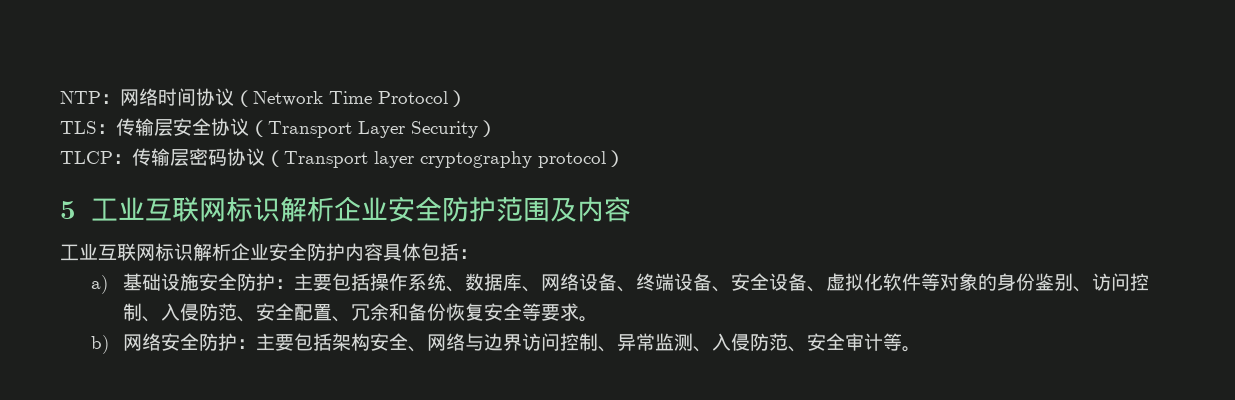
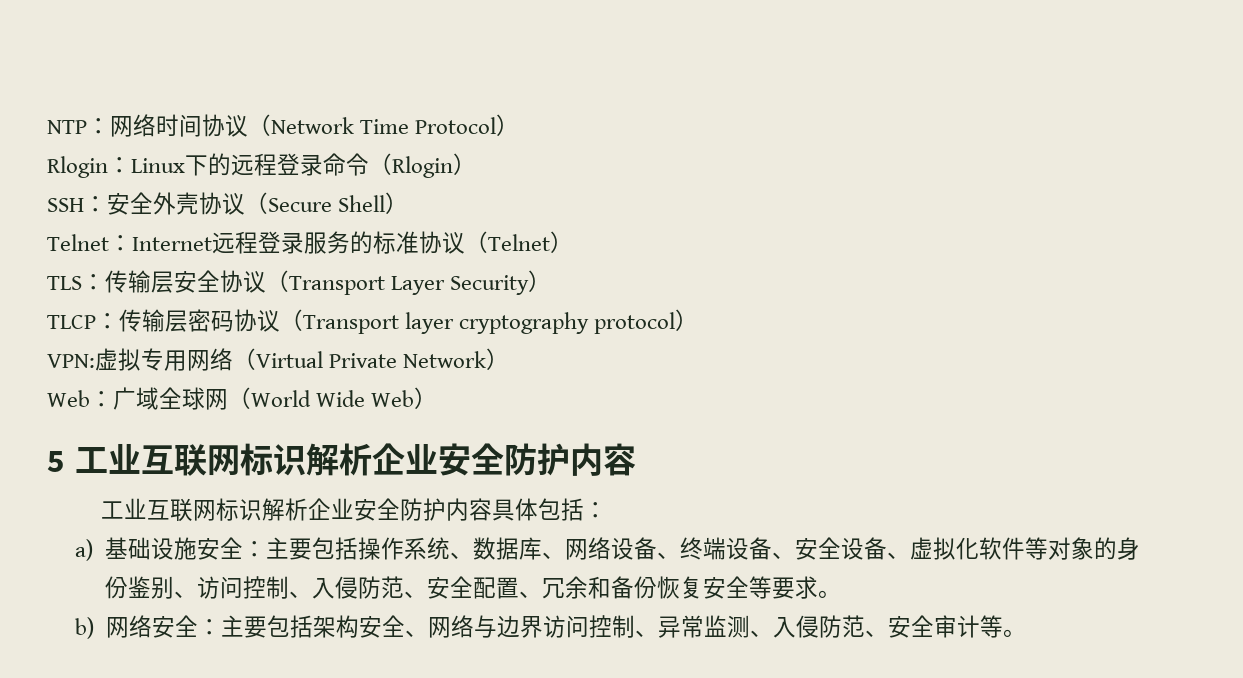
(467, 98) none -> [47,153,476,178] [47,192,409,215] [47,231,573,254] // Rlogin：Linux下的远程登录命令（Rlogin） // SSH：安全外壳协议（Secure Shell） // Telnet：Internet远程登录服务的标准协议（Telnet）
(625, 158) none -> [47,348,510,371] [47,387,438,410] // VPN:虚拟专用网络（Virtual Private Network） // Web：广域全球网（World Wide Web）
[496,197,578,222] 范围及 -> (571, 459) none
[236,273,275,291] 防护 -> (243, 548) none
[198,333,237,351] 防护 -> (198, 626) none

